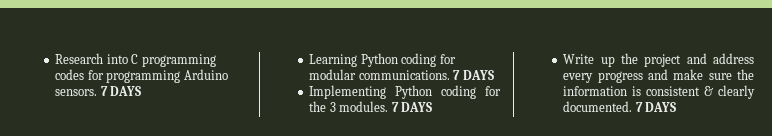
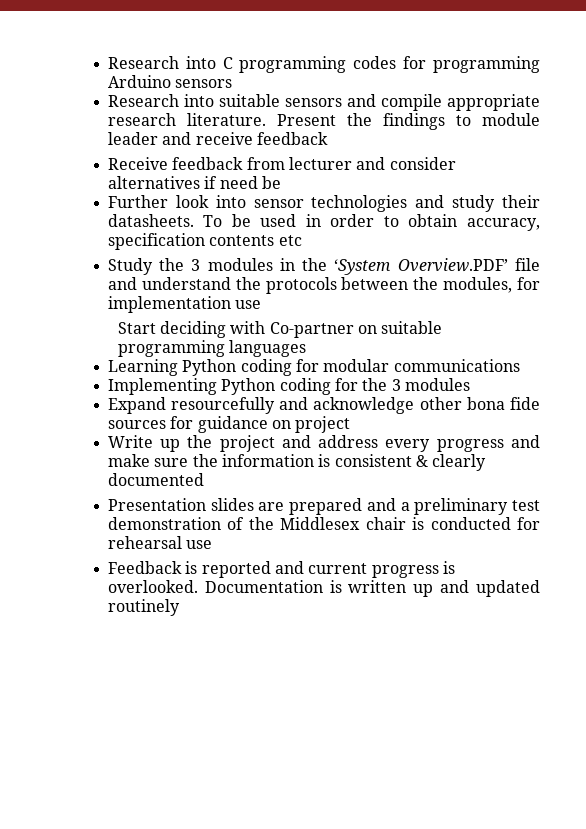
[55,86,142,96] sensors. 7 DAYS -> [175,79,233,88] [107,94,540,111] [107,113,540,130] [107,132,328,145] [107,157,456,170] [107,176,281,189] [107,195,540,212] [107,214,540,231] [107,233,302,250] [107,258,540,275] [107,277,541,294] [107,296,262,313] [117,321,443,338] [117,340,306,357] sensors // Research into suitable sensors and compile appropriate research literature. Present the findings to module leader and receive feedback // Receive feedback from lecturer and consider alternatives if need be // Further look into sensor technologies and study their datasheets. To be used in order to obtain accuracy, specification contents etc // Study the 3 modules in the ‘System Overview.PDF’ file and understand the protocols between the modules, for implementation use // Start deciding with Co-partner on suitable programming languages
[358,70,494,80] communications. 7 DAYS -> [393,359,520,372] communications
[339,101,433,112] modules. 7 DAYS -> [404,378,470,391] [107,397,540,414] [107,416,351,433] modules // Expand resourcefully and acknowledge other bona fide sources for guidance on project
[563,101,677,112] documented. 7 DAYS -> [107,473,204,486] [107,498,540,515] [107,517,540,530] [107,536,213,549] [107,561,455,578] [107,580,540,597] [107,599,180,616] documented // Presentation slides are prepared and a preliminary test demonstration of the Middlesex chair is conducted for rehearsal use // Feedback is reported and current progress is overlooked. Documentation is written up and updated routinely

